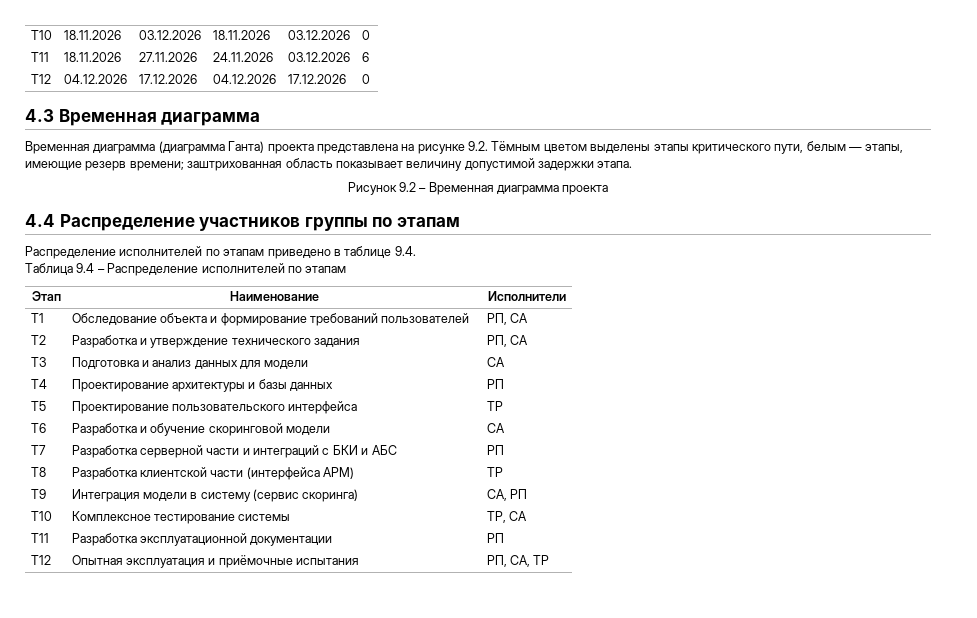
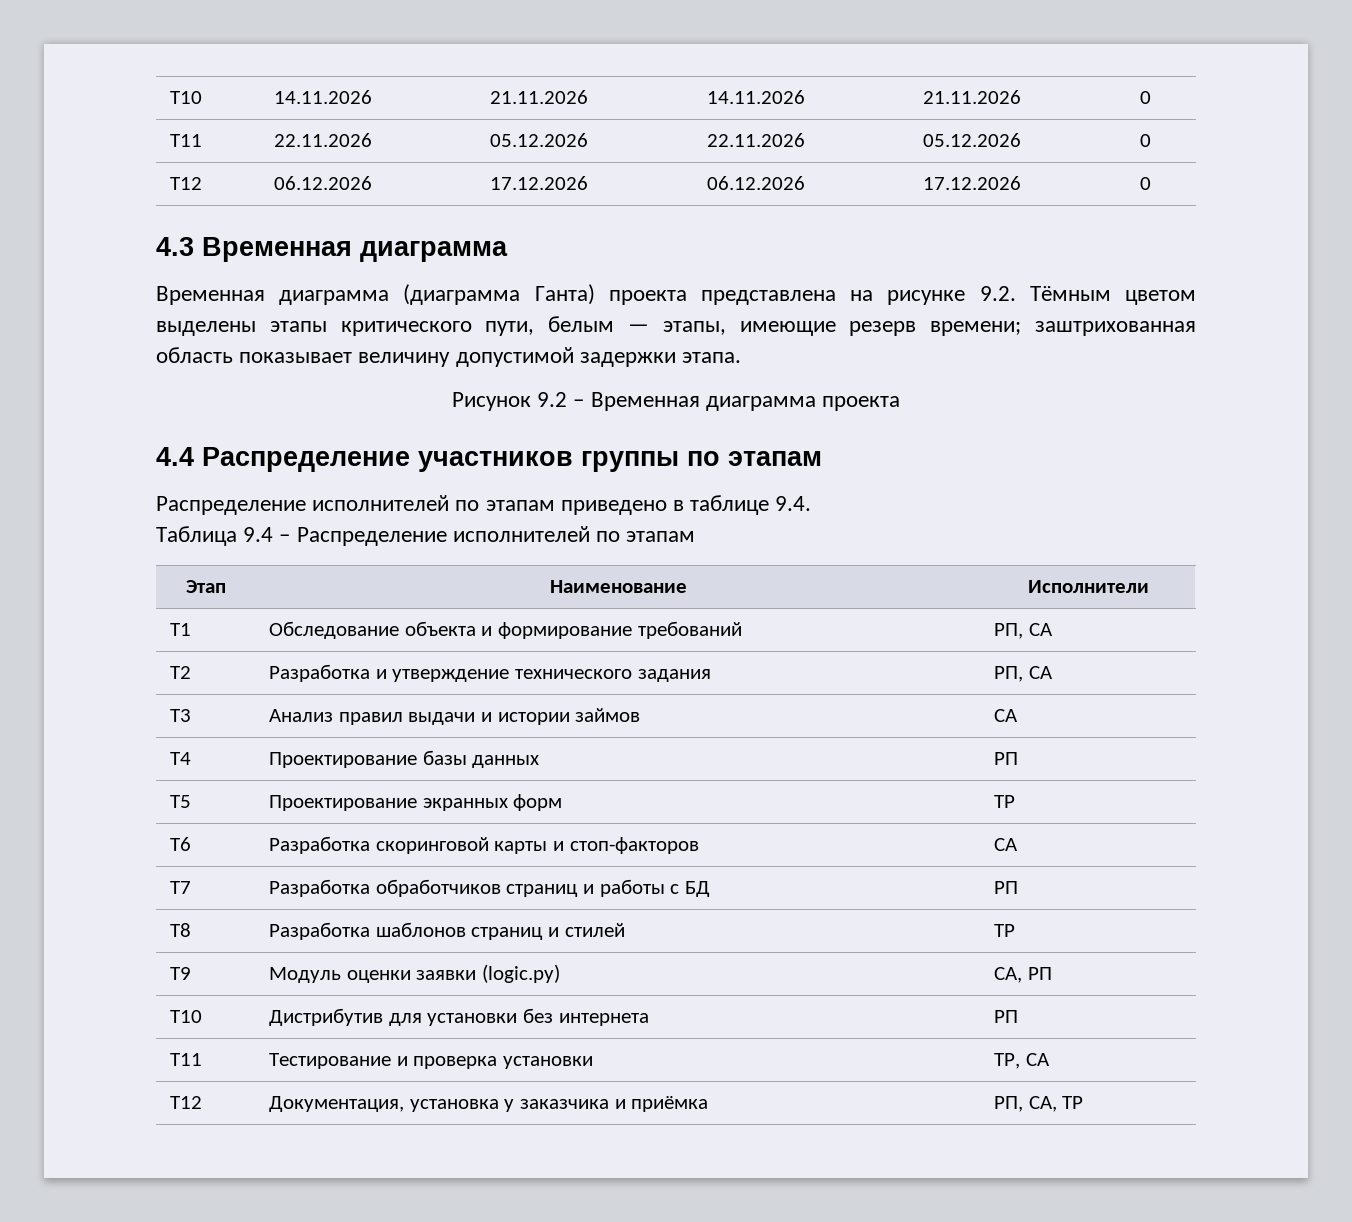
[30,30,52,40] [63,30,121,40] [138,30,201,40] [212,30,270,40] [287,30,350,40] [361,30,370,40] [30,52,49,62] [63,52,121,62] [138,52,197,62] [212,52,273,62] [287,52,350,62] [361,52,369,62] [30,74,51,84] [63,74,127,84] [138,74,197,84] [212,74,276,84] T10 | 18.11.2026 | 03.12.2026 | 18.11.2026 | 03.12.2026 | 0 // T11 | 18.11.2026 | 27.11.2026 | 24.11.2026 | 03.12.2026 | 6 // T12 | 04.12.2026 | 17.12.2026 | 04.12.2026 -> [170,91,203,104] [274,90,373,104] [490,90,589,104] [707,90,806,104] [923,90,1022,104] [1140,91,1152,104] [170,134,203,147] [274,133,373,147] [490,133,589,147] [707,133,806,147] [923,133,1022,147] [1140,134,1152,147] [170,177,203,190] [274,176,373,190] [490,176,589,190] [707,176,806,190] T10 | 14.11.2026 | 21.11.2026 | 14.11.2026 | 21.11.2026 | 0 // T11 | 22.11.2026 | 05.12.2026 | 22.11.2026 | 05.12.2026 | 0 // T12 | 06.12.2026 | 17.12.2026 | 06.12.2026
[381,313,470,323] пользователей -> (742, 630) none
[71,357,309,369] Подготовка и анализ данных для модели -> [269,708,641,725] Анализ правил выдачи и истории займов
[171,382,256,392] архитектуры и -> (418, 760) none
[171,401,358,414] пользовательского интерфейса -> [422,794,563,811] экранных форм
[139,423,331,436] и обучение скоринговой модели -> [375,837,699,854] скоринговой карты и стоп-факторов
[139,445,397,458] [486,445,504,455] [30,467,46,477] [71,467,355,480] [486,467,503,477] [30,489,46,499] [71,489,359,502] [486,489,527,501] [30,511,52,521] [71,511,291,524] [486,511,527,523] [30,533,49,543] [71,533,333,546] [486,533,504,543] [30,555,51,565] [71,555,360,568] серверной части и интеграций с БКИ и АБС | РП // T8 | Разработка клиентской части (интерфейса АРМ) | ТР // T9 | Интеграция модели в систему (сервис скоринга) | СА, РП // T10 | Комплексное тестирование системы | ТР, СА // T11 | Разработка эксплуатационной документации | РП // T12 | Опытная эксплуатация и приёмочные испытания -> [375,879,710,897] [994,881,1019,894] [170,923,192,937] [269,922,625,940] [994,924,1016,937] [170,967,192,980] [269,964,560,983] [994,967,1052,983] [170,1010,203,1023] [269,1008,649,1026] [994,1010,1019,1023] [170,1053,203,1066] [269,1053,593,1069] [994,1053,1050,1069] [170,1096,203,1109] [269,1096,709,1112] обработчиков страниц и работы с БД | РП // T8 | Разработка шаблонов страниц и стилей | ТР // T9 | Модуль оценки заявки (logic.py) | СА, РП // T10 | Дистрибутив для установки без интернета | РП // T11 | Тестирование и проверка установки | ТР, СА // T12 | Документация, установка у заказчика и приёмка

